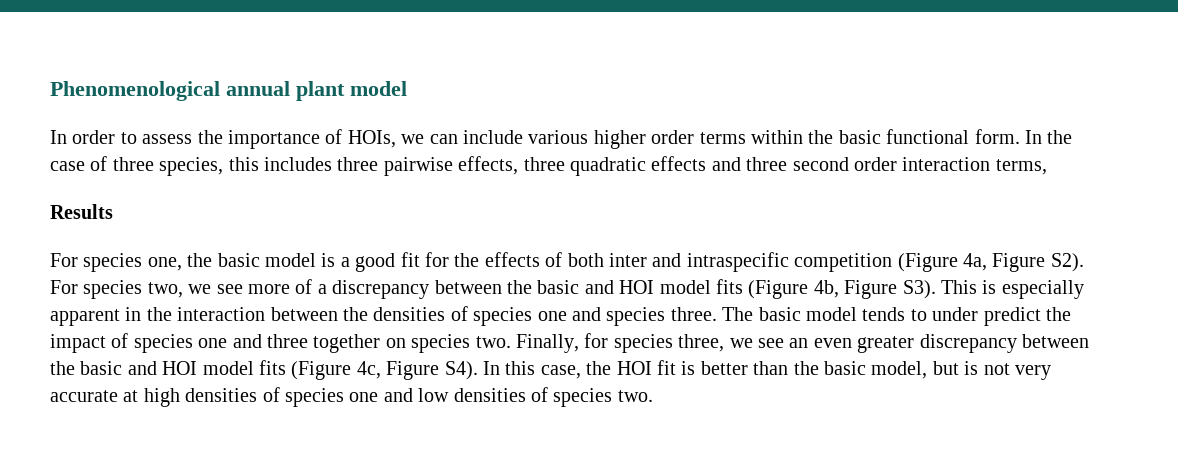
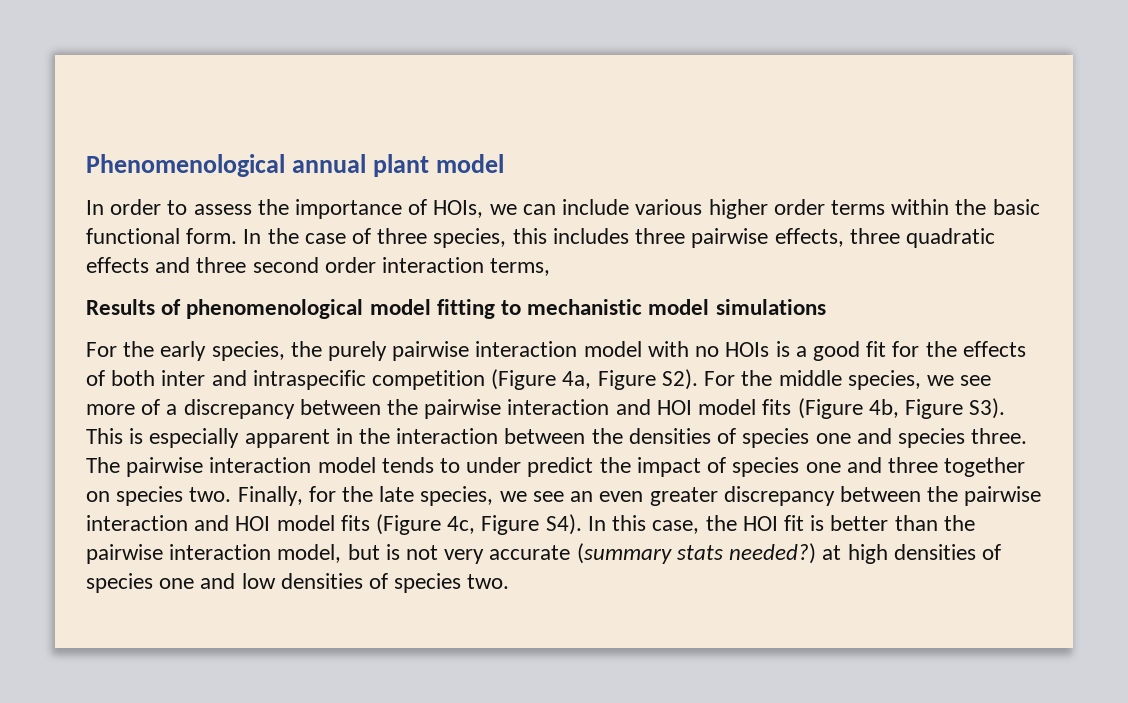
[50,253,316,272] // For species one, the basic model -> [161,299,826,319] [86,341,770,361] of phenomenological model fitting to mechanistic model simulations // For the early species, the purely pairwise interaction model with no HOIs
[83,280,183,299] species two, -> [741,370,921,390] the middle species,
[537,280,580,294] basic -> [424,399,610,419] pairwise interaction
[758,307,801,321] basic -> [126,457,312,477] pairwise interaction
[613,334,725,353] species three, -> [342,486,494,506] the late species,
[80,361,123,375] basic -> [964,486,1042,506] [86,515,188,531] pairwise interaction
[823,361,866,375] basic -> [86,544,272,564] pairwise interaction
(118, 396) none -> [576,543,817,564] (summary stats needed?)

